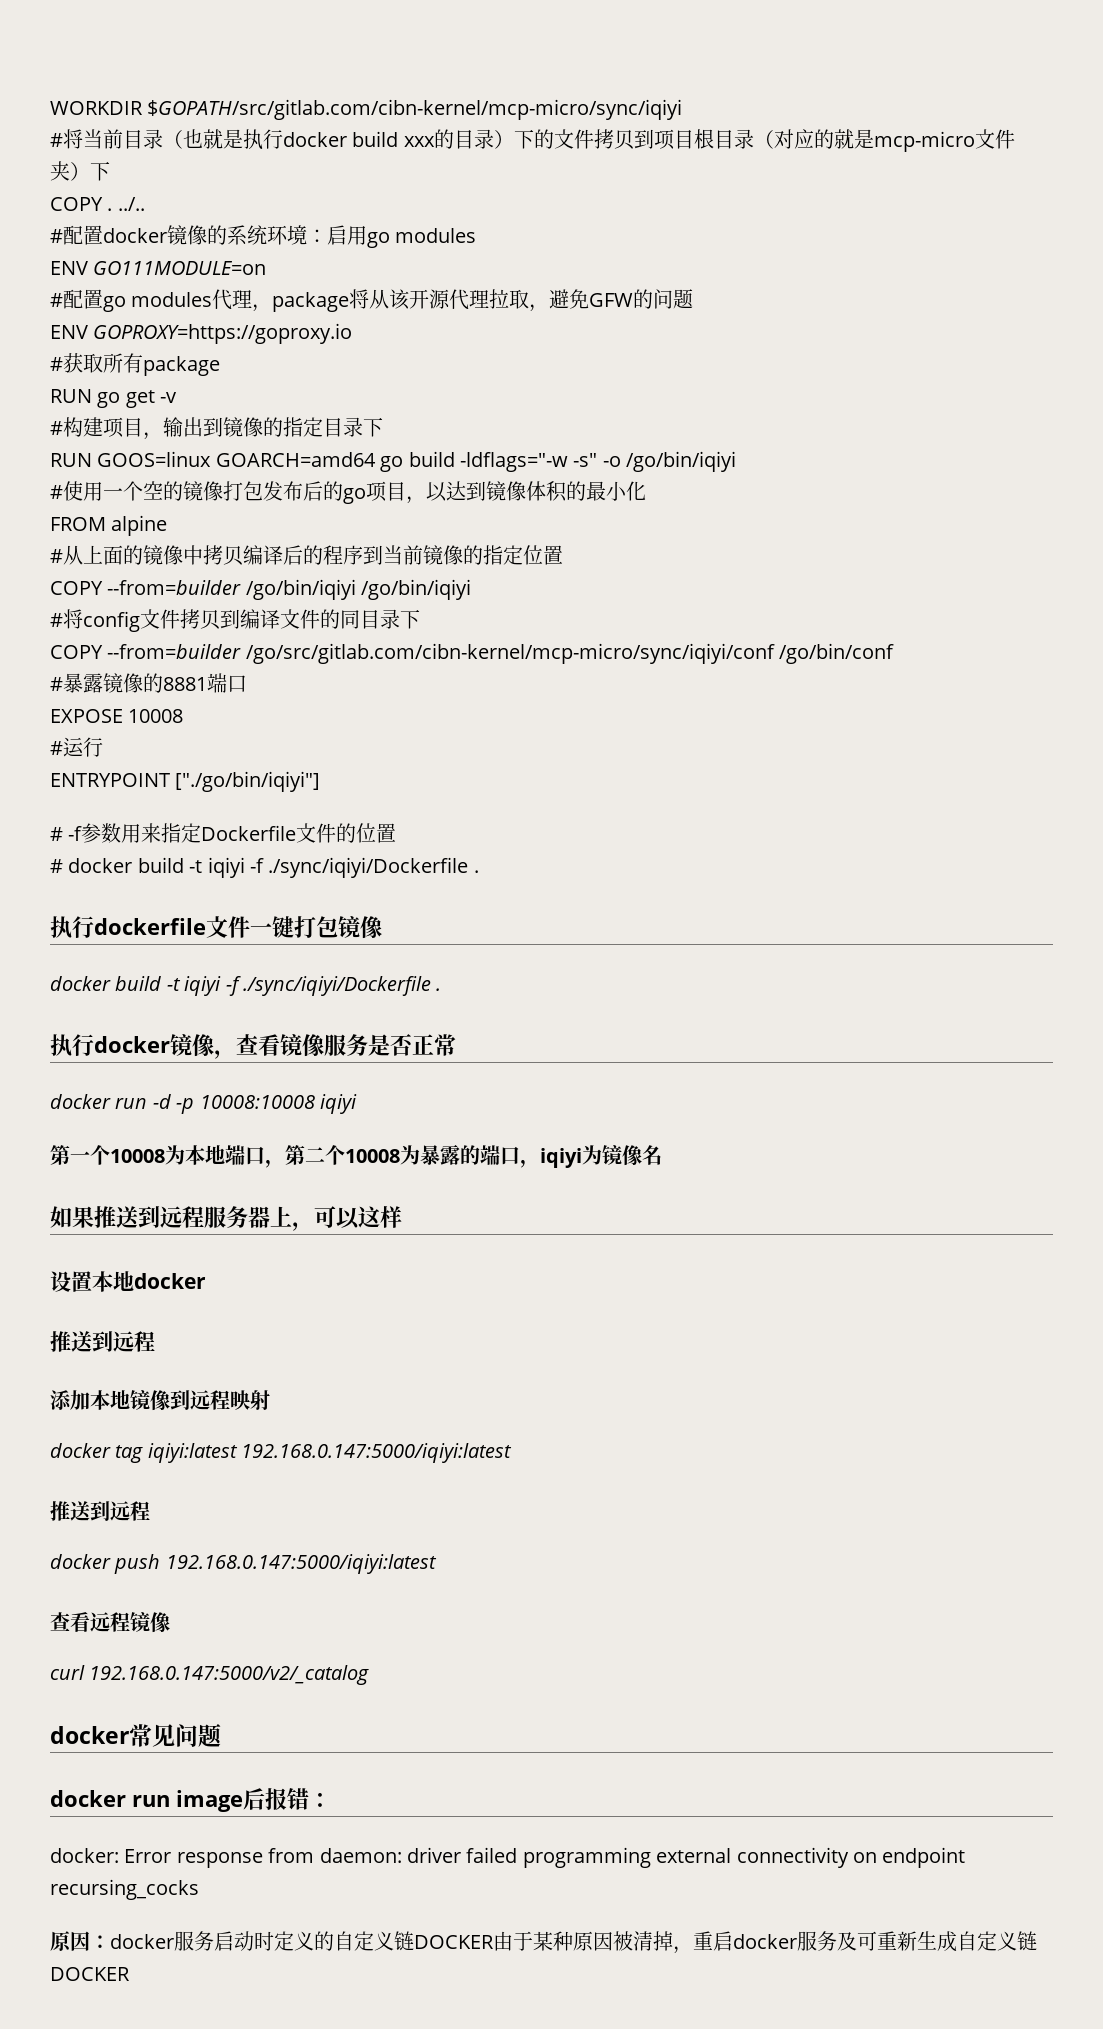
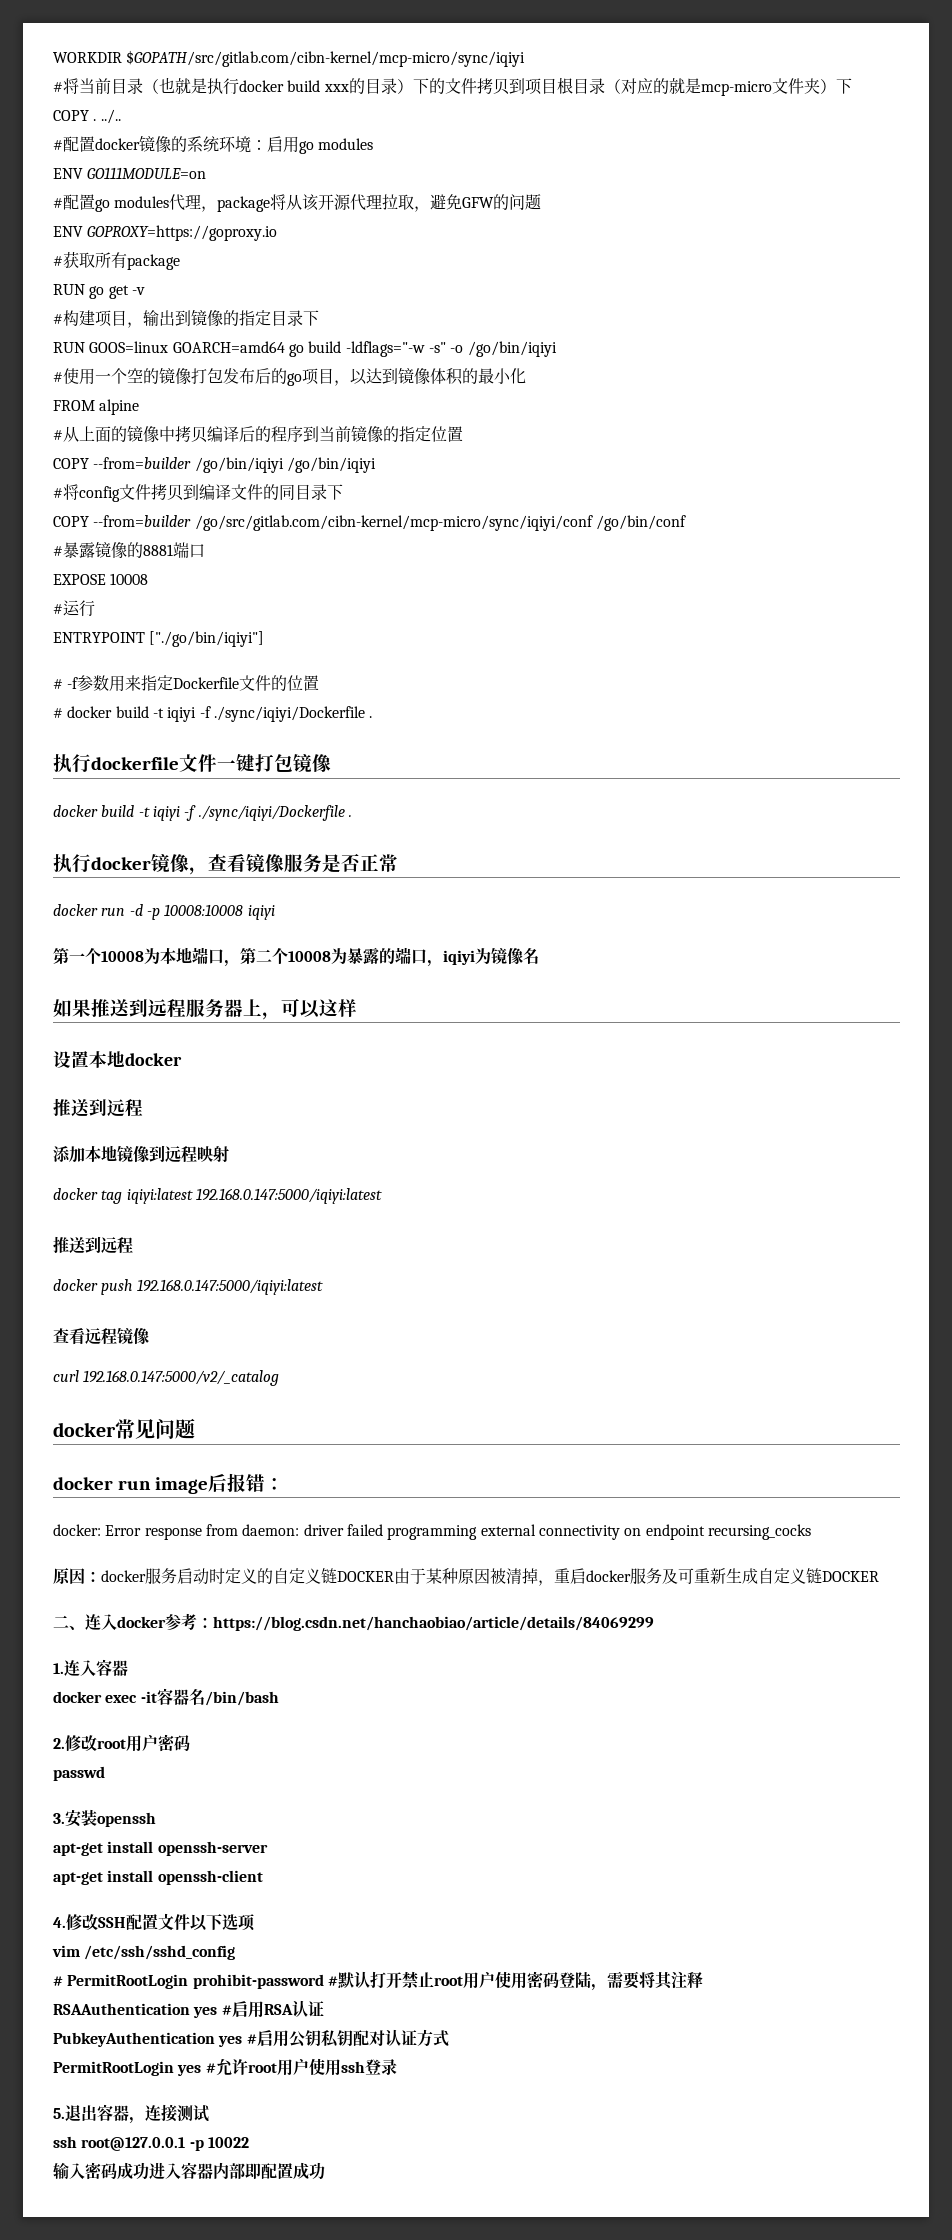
(130, 1974) none -> [53,1613,654,1631] [53,1659,128,1676] [53,1688,279,1706] [53,1734,190,1752] [53,1766,105,1781] [53,1809,156,1827] [53,1841,268,1856] [53,1870,263,1885] [53,1913,255,1931] [52,1945,236,1960] [53,1971,703,1991] [53,2000,324,2018] [53,2029,449,2048] [53,2058,397,2076] [53,2104,209,2124] [53,2136,249,2151] [53,2162,325,2180] // 二、连入docker参考：https://blog.csdn.net/hanchaobiao/article/details/84069299 // 1.连入容器 // docker exec -it容器名/bin/bash // 2.修改root用户密码 // passwd // 3.安装openssh // apt-get install openssh-server // apt-get install openssh-client // 4.修改SSH配置文件以下选项 // vim /etc/ssh/sshd_config // # PermitRootLogin prohibit-password #默认打开禁止root用户使用密码登陆，需要将其注释 // RSAAuthentication yes #启用RSA认证 // PubkeyAuthentication yes #启用公钥私钥配对认证方式 // PermitRootLogin yes #允许root用户使用ssh登录 // 5.退出容器，连接测试 // ssh root@127.0.0.1 -p 10022 // 输入密码成功进入容器内部即配置成功

